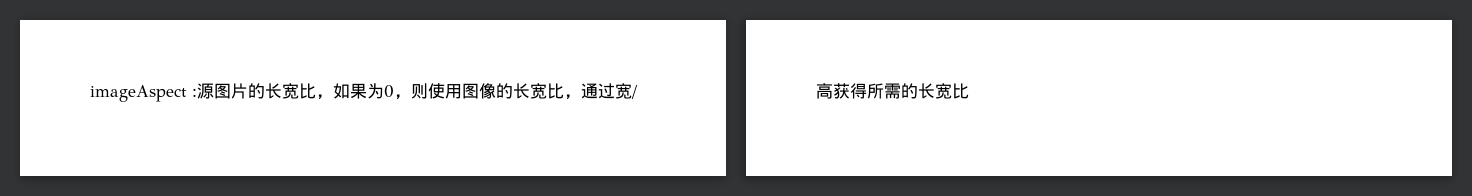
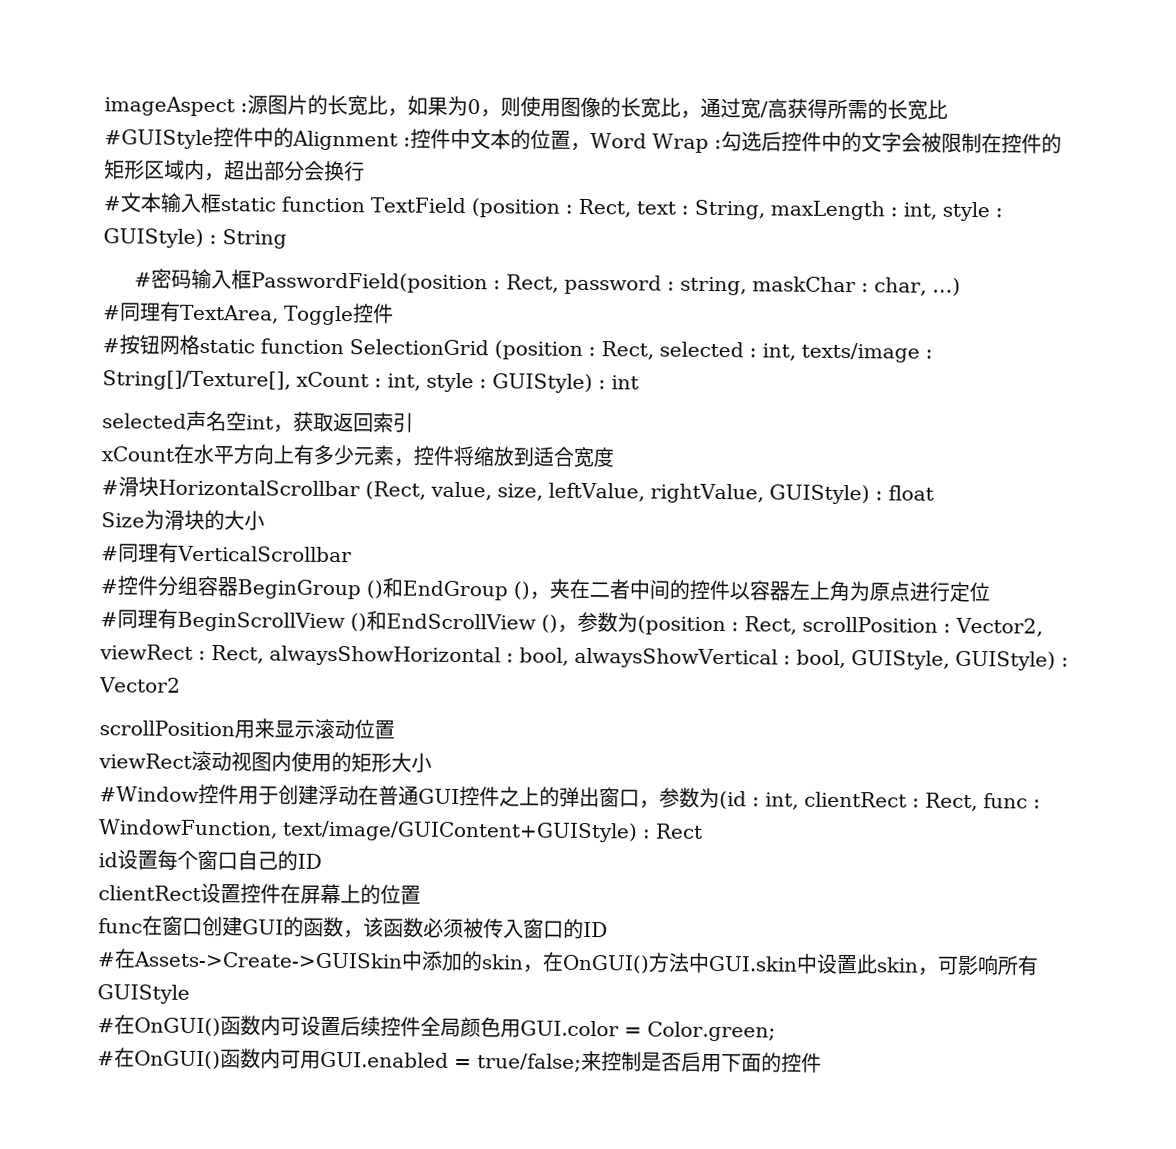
(969, 91) none -> [104,127,1062,154] [104,159,365,182] [103,192,1003,222] [103,228,287,249] [134,268,962,296] [102,301,394,326] [102,334,933,363] [102,370,639,394] [102,410,414,433] [101,443,615,468] [101,476,934,505] [101,509,265,531] [101,542,352,563] [100,575,990,603] [100,608,1043,637] [99,644,1069,671] [99,677,181,693] [99,718,395,740] [98,750,432,773] [99,783,1041,812] [98,819,703,843] [98,849,322,871] [98,882,421,905] [98,915,608,939] [97,948,1039,976] [97,984,190,1004] [97,1014,776,1042] [97,1047,822,1073] // #GUIStyle控件中的Alignment :控件中文本的位置，Word Wrap :勾选后控件中的文字会被限制在控件的矩形区域内，超出部分会换行 // #文本输入框static function TextField (position : Rect, text : String, maxLength : int, style : GUIStyle) : String // #密码输入框PasswordField(position : Rect, password : string, maskChar : char, …) // #同理有TextArea, Toggle控件 // #按钮网格static function SelectionGrid (position : Rect, selected : int, texts/image : String[]/Texture[], xCount : int, style : GUIStyle) : int // selected声名空int，获取返回索引 // xCount在水平方向上有多少元素，控件将缩放到适合宽度 // #滑块HorizontalScrollbar (Rect, value, size, leftValue, rightValue, GUIStyle) : float // Size为滑块的大小 // #同理有VerticalScrollbar // #控件分组容器BeginGroup ()和EndGroup ()，夹在二者中间的控件以容器左上角为原点进行定位 // #同理有BeginScrollView ()和EndScrollView ()，参数为(position : Rect, scrollPosition : Vector2, viewRect : Rect, alwaysShowHorizontal : bool, alwaysShowVertical : bool, GUIStyle, GUIStyle) : Vector2 // scrollPosition用来显示滚动位置 // viewRect滚动视图内使用的矩形大小 // #Window控件用于创建浮动在普通GUI控件之上的弹出窗口，参数为(id : int, clientRect : Rect, func : WindowFunction, text/image/GUIContent+GUIStyle) : Rect // id设置每个窗口自己的ID // clientRect设置控件在屏幕上的位置 // func在窗口创建GUI的函数，该函数必须被传入窗口的ID // #在Assets->Create->GUISkin中添加的skin，在OnGUI()方法中GUI.skin中设置此skin，可影响所有GUIStyle // #在OnGUI()函数内可设置后续控件全局颜色用GUI.color = Color.green; // #在OnGUI()函数内可用GUI.enabled = true/false;来控制是否启用下面的控件

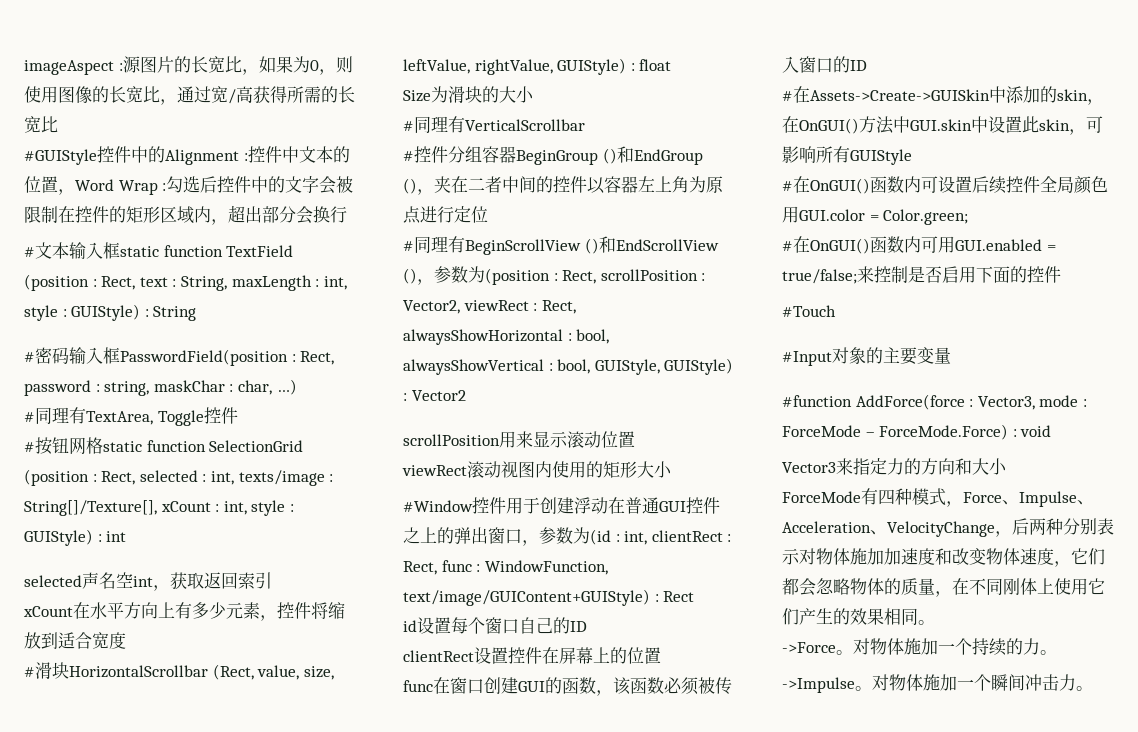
(822, 1062) none -> [782,305,836,317] [782,347,951,366] [782,394,1087,410] [782,424,1052,440] [782,458,1007,475] [782,488,1094,507] [782,518,1114,537] [782,548,1105,567] [782,578,1105,597] [782,608,935,625] [782,638,1057,656] [782,674,1093,693] // #Touch // #Input对象的主要变量 // #function AddForce(force : Vector3, mode : ForceMode – ForceMode.Force) : void // Vector3来指定力的方向和大小 // ForceMode有四种模式，Force、Impulse、Acceleration、VelocityChange，后两种分别表示对物体施加加速度和改变物体速度，它们都会忽略物体的质量，在不同刚体上使用它们产生的效果相同。 // ->Force。对物体施加一个持续的力。 // ->Impulse。对物体施加一个瞬间冲击力。

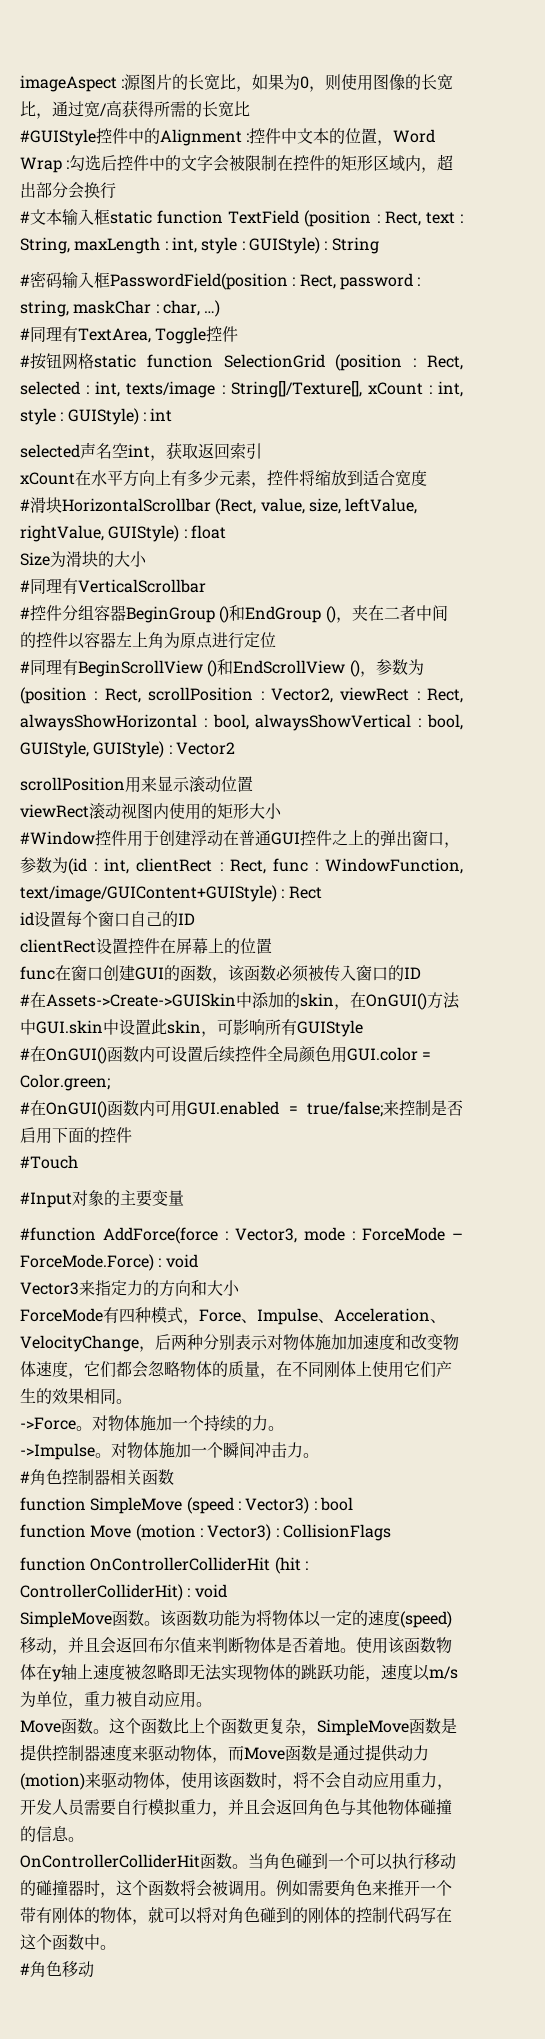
(1093, 688) none -> [20,1469,174,1485] [20,1497,353,1514] [20,1524,391,1541] [20,1557,308,1574] [20,1584,227,1601] [20,1610,452,1628] [20,1636,452,1655] [20,1664,458,1682] [20,1691,212,1709] [20,1718,457,1736] [20,1744,429,1763] [20,1772,453,1790] [20,1798,452,1817] [20,1826,84,1842] [20,1853,456,1870] [20,1880,452,1898] [20,1907,452,1925] [20,1934,116,1950] [20,1961,94,1978] // #角色控制器相关函数 // function SimpleMove (speed : Vector3) : bool // function Move (motion : Vector3) : CollisionFlags // function OnControllerColliderHit (hit : ControllerColliderHit) : void // SimpleMove函数。该函数功能为将物体以一定的速度(speed)移动，并且会返回布尔值来判断物体是否着地。使用该函数物体在y轴上速度被忽略即无法实现物体的跳跃功能，速度以m/s为单位，重力被自动应用。 // Move函数。这个函数比上个函数更复杂，SimpleMove函数是提供控制器速度来驱动物体，而Move函数是通过提供动力(motion)来驱动物体，使用该函数时，将不会自动应用重力，开发人员需要自行模拟重力，并且会返回角色与其他物体碰撞的信息。 // OnControllerColliderHit函数。当角色碰到一个可以执行移动的碰撞器时，这个函数将会被调用。例如需要角色来推开一个带有刚体的物体，就可以将对角色碰到的刚体的控制代码写在这个函数中。 // #角色移动

